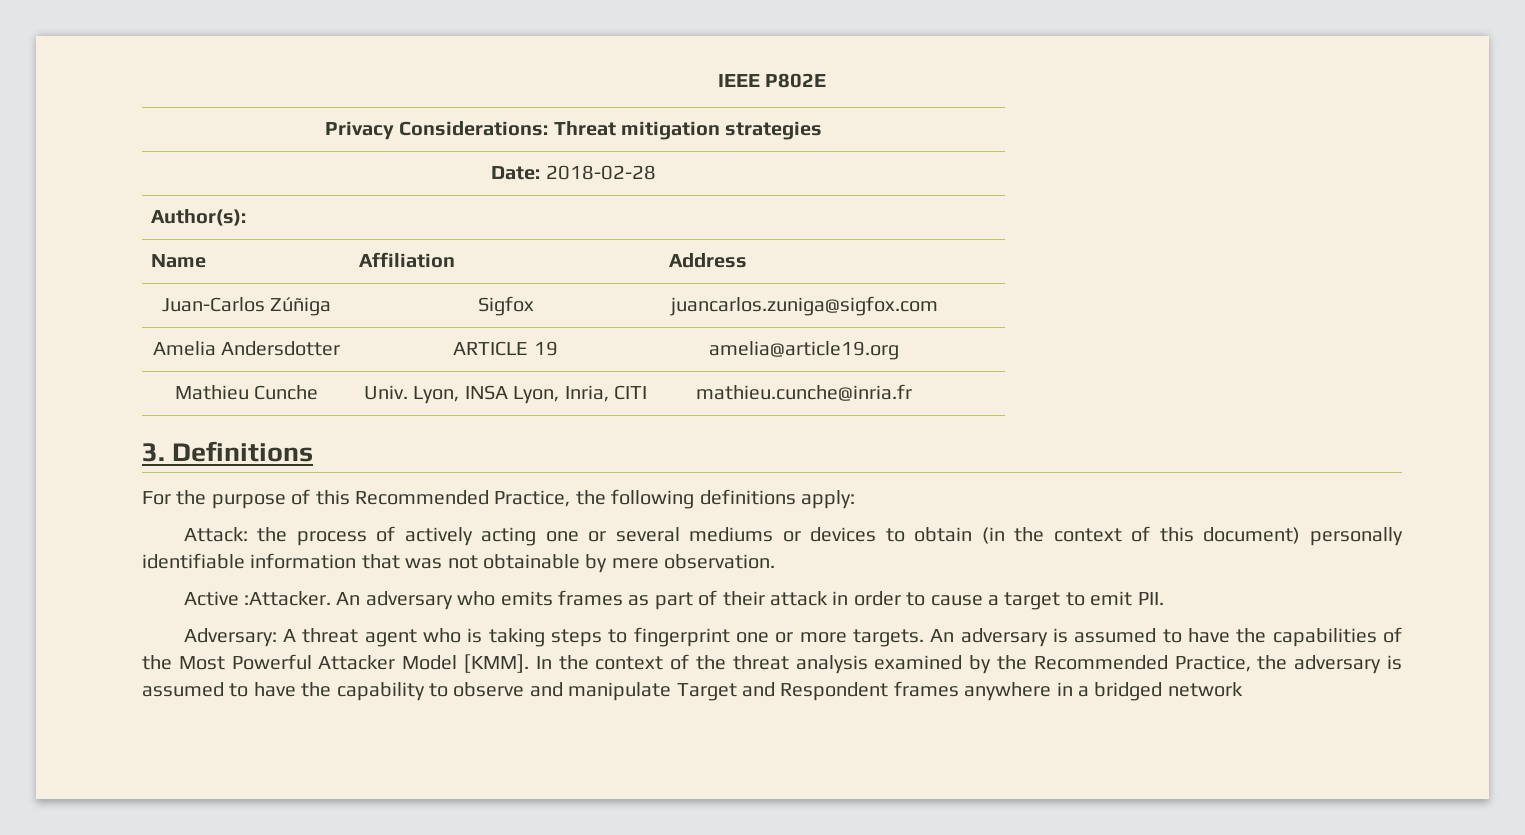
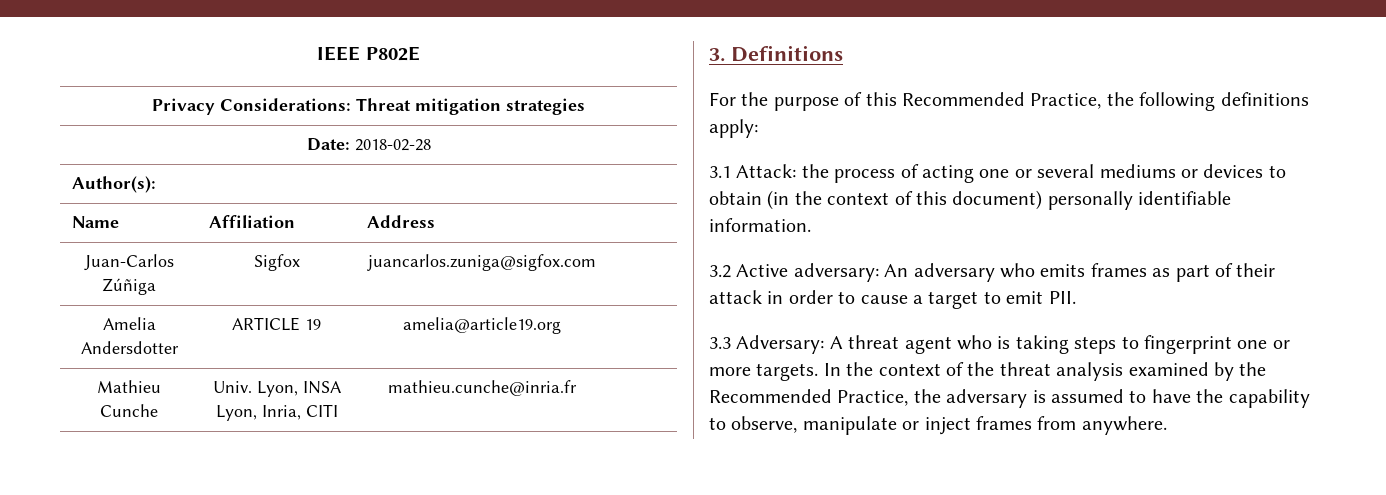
(855, 499) none -> [709,166,731,178] 3.1
[404,527,473,546] actively -> (919, 171) none
[250,553,776,573] [183,591,331,606] information that was not obtainable by mere observation. // Active :Attacker. -> [709,218,811,232] [709,263,879,282] information. // 3.2 Active adversary:
(1164, 598) none -> [709,337,731,349] 3.3
[930,627,1403,647] [142,654,529,673] An adversary is assumed to have the capabilities of the Most Powerful Attacker Model [KMM]. -> (819, 372) none
[453,681,1243,701] observe and manipulate Target and Respondent frames anywhere in a bridged network -> [731,416,1167,435] observe, manipulate or inject frames from anywhere.

